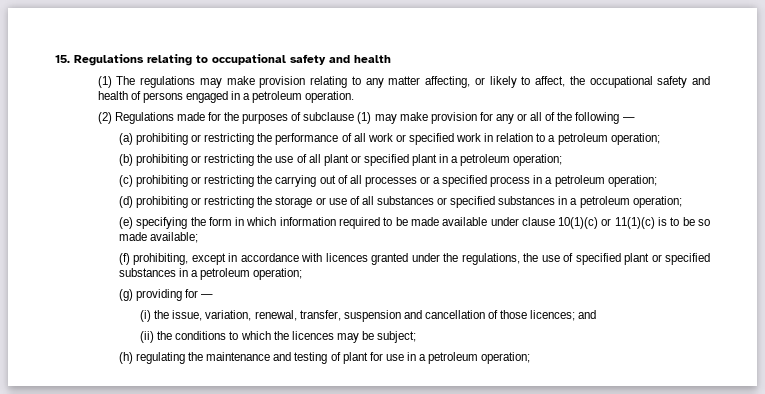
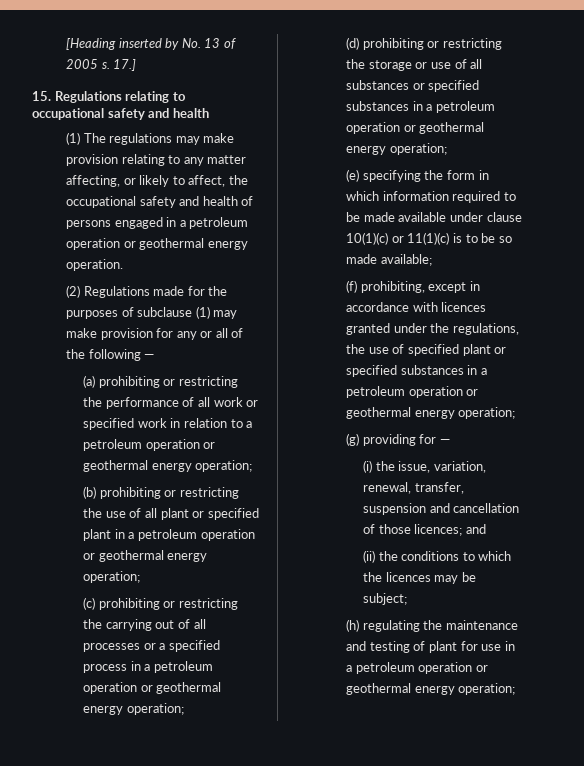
(55, 59) none -> [66,38,236,50] [66,59,137,71] [Heading inserted by No. 13 of 2005 s. 17.] //
(303, 97) none -> [66,238,248,250] operation or geothermal energy
(608, 139) none -> [145,439,216,451] [83,460,192,472] operation or geothermal energy
(511, 160) none -> [200,529,255,541] [83,550,208,562] operation or geothermal energy
(605, 181) none -> [83,682,222,694] [83,706,124,715] operation or geothermal energy
(630, 202) none -> [346,122,485,134] [346,146,387,155] operation or geothermal energy
(251, 274) none -> [408,386,479,398] [346,407,455,419] operation or geothermal energy
(479, 358) none -> [418,662,488,674] [346,683,455,695] operation or geothermal energy

